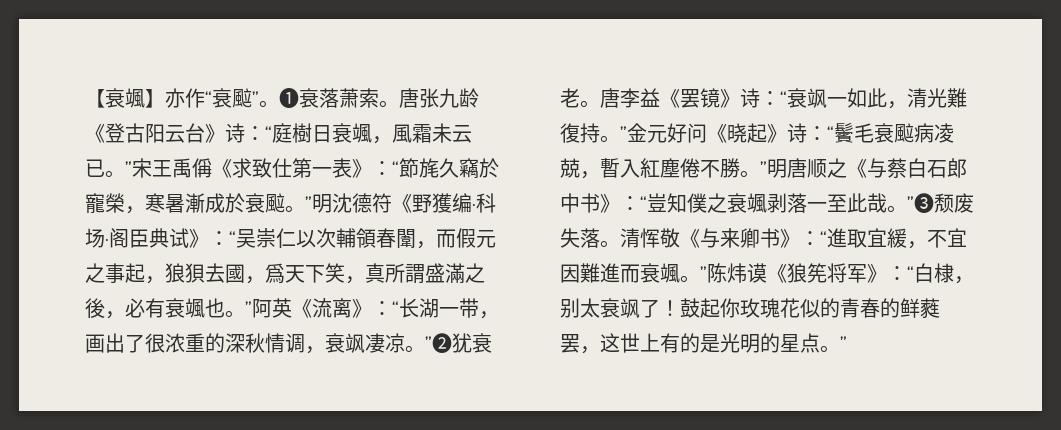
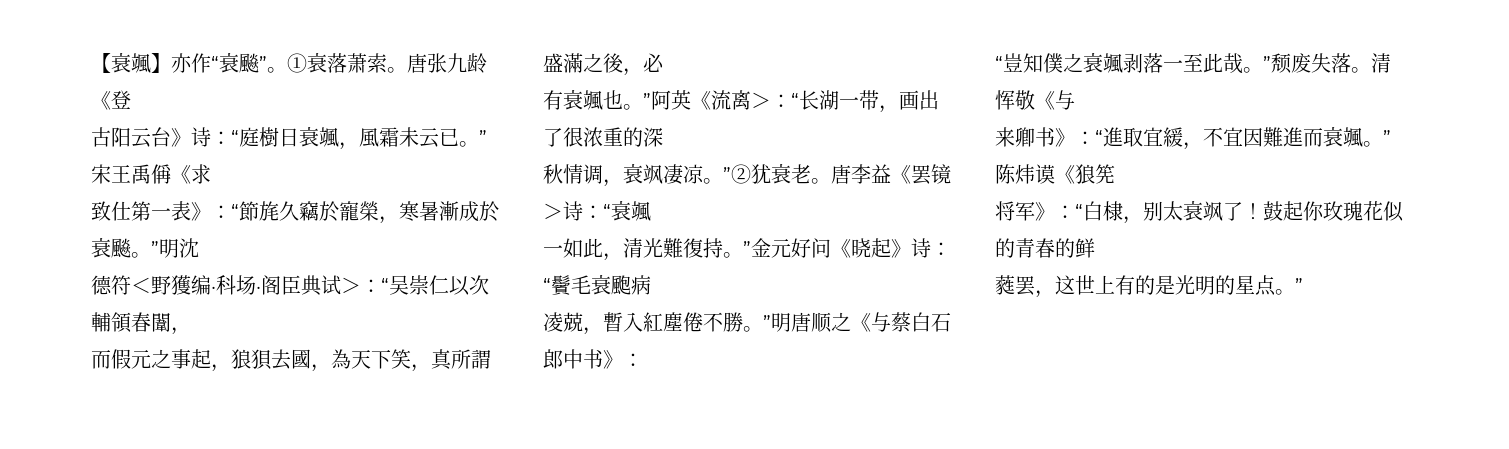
[232,88,299,108] 䬃”。❶ -> [239,53,307,73] 飈”。①
(125, 133) none -> (131, 100) //
(252, 168) none -> (211, 174) //
[265,193,285,213] 䬃 -> [111,238,131,258] 飈
[352,193,412,213] 德符《 -> [91,275,151,295] // 德符＜
[189,229,209,248] 》 -> [341,277,361,293] ＞
(436, 245) none -> (191, 331) //
[265,263,285,284] 爲 -> [331,349,351,369] 為
(145, 308) none -> (664, 62) //
[352,299,372,318] 》 -> [751,92,771,108] ＞
(245, 343) none -> (663, 137) //
[425,333,452,353] ”❷ -> [723,164,751,184] ”②
[720,89,740,108] 》 -> [543,203,563,219] ＞
[807,88,827,108] 飒 -> [631,201,651,221] 颯 //
[894,123,914,143] 䬃 -> [611,275,631,295] 颮
(934, 133) none -> (651, 285) //
(640, 203) none -> (643, 360) //
[907,193,934,213] ”❸ -> [1263,56,1271,71] ”
(720, 238) none -> (1075, 100) //
(827, 273) none -> (1115, 174) //
(920, 308) none -> (1095, 248) //

